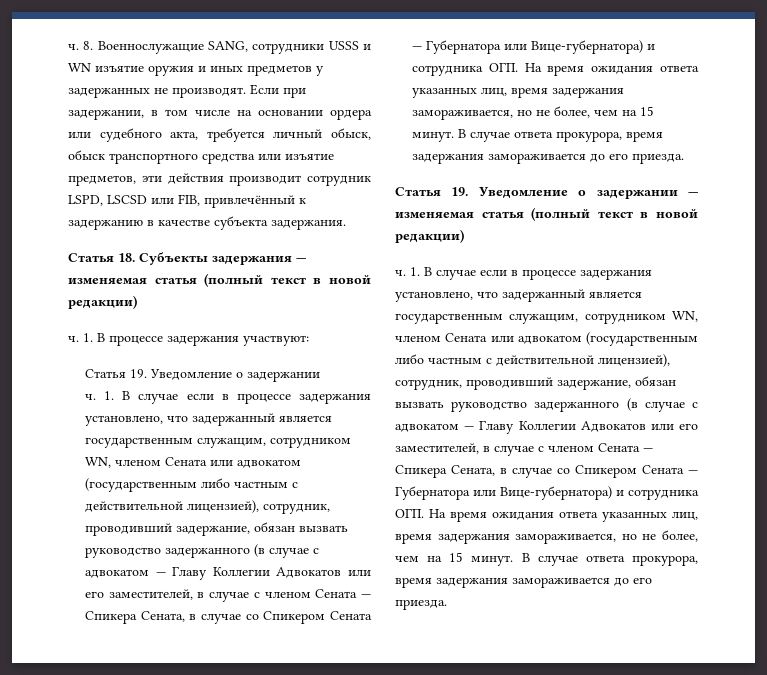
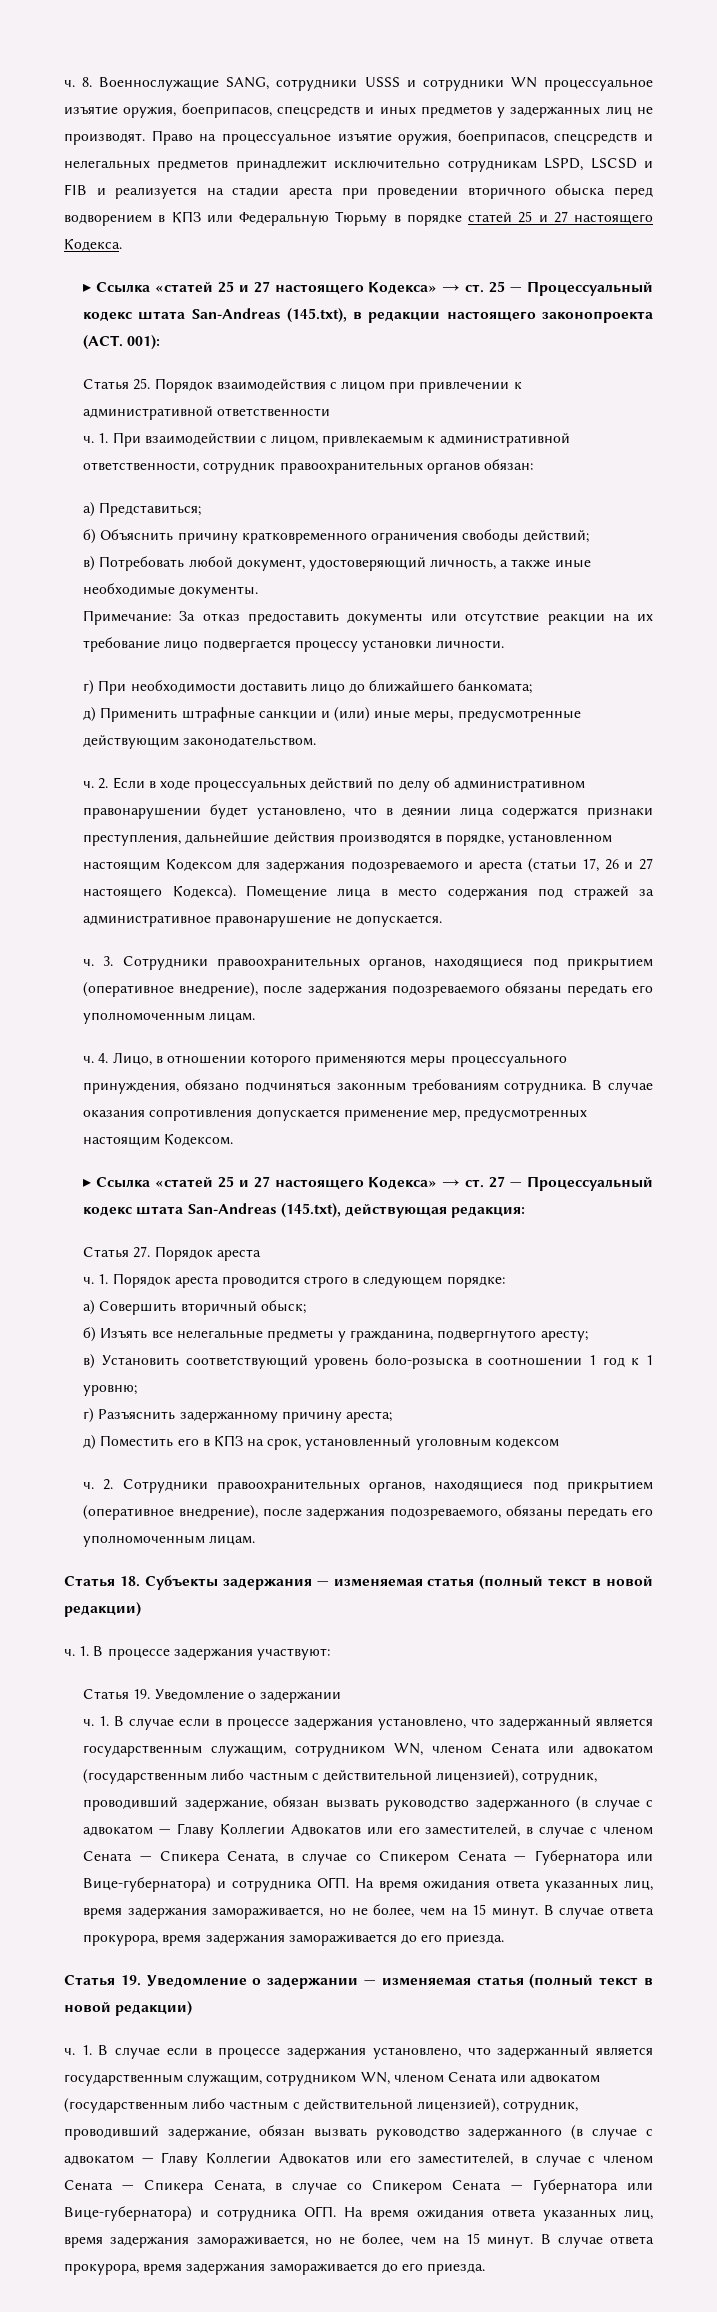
[68,63,194,76] WN изъятие оружия -> [422,77,654,91] [64,103,360,118] сотрудники WN процессуальное изъятие оружия, боеприпасов, спецсредств
(150, 92) none -> [605,106,632,116] лиц
[250,84,306,98] [68,109,372,120] [68,128,371,142] [68,150,334,164] [68,173,371,186] [68,194,306,208] [68,216,346,230] Если при задержании, в том числе на основании ордера или судебного акта, требуется личный обыск, обыск транспортного средства или изъятие предметов, эти действия производит сотрудник LSPD, LSCSD или FIB, привлечённый к задержанию в качестве субъекта задержания. -> [151,130,653,145] [64,158,654,172] [64,184,654,199] [64,211,653,226] [64,239,122,251] [83,281,653,296] [83,308,654,323] [83,335,161,350] [83,378,522,393] [83,406,331,420] [83,432,570,447] [83,459,533,474] [83,502,202,517] [83,529,590,544] [83,556,591,571] [83,583,259,598] [83,610,654,625] [83,637,505,652] [83,680,533,695] [83,707,581,722] [83,735,317,749] [83,777,586,792] [83,804,653,819] [83,832,613,846] [83,858,653,873] [83,885,655,900] [83,915,442,927] [83,956,654,970] [83,982,653,997] [83,1012,256,1024] [83,1052,567,1067] [83,1079,653,1094] [83,1109,588,1121] [83,1134,234,1146] [83,1176,653,1191] [83,1203,526,1218] [83,1246,261,1261] [83,1273,505,1288] [83,1300,306,1315] [83,1327,588,1342] [83,1354,653,1369] [83,1385,138,1396] [83,1408,392,1423] [83,1435,559,1450] [83,1479,654,1493] [83,1505,653,1520] [83,1535,256,1547] Право на процессуальное изъятие оружия, боеприпасов, спецсредств и нелегальных предметов принадлежит исключительно сотрудникам LSPD, LSCSD и FIB и реализуется на стадии ареста при проведении вторичного обыска перед водворением в КПЗ или Федеральную Тюрьму в порядке статей 25 и 27 настоящего Кодекса. // ▸ Ссылка «статей 25 и 27 настоящего Кодекса» → ст. 25 — Процессуальный кодекс штата San-Andreas (145.txt), в редакции настоящего законопроекта (ACT. 001): // Статья 25. Порядок взаимодействия с лицом при привлечении к административной ответственности // ч. 1. При взаимодействии с лицом, привлекаемым к административной ответственности, сотрудник правоохранительных органов обязан: // а) Представиться; // б) Объяснить причину кратковременного ограничения свободы действий; // в) Потребовать любой документ, удостоверяющий личность, а также иные необходимые документы. // Примечание: За отказ предоставить документы или отсутствие реакции на их требование лицо подвергается процессу установки личности. // г) При необходимости доставить лицо до ближайшего банкомата; // д) Применить штрафные санкции и (или) иные меры, предусмотренные действующим законодательством. // ч. 2. Если в ходе процессуальных действий по делу об административном правонарушении будет установлено, что в деянии лица содержатся признаки преступления, дальнейшие действия производятся в порядке, установленном настоящим Кодексом для задержания подозреваемого и ареста (статьи 17, 26 и 27 настоящего Кодекса). Помещение лица в место содержания под стражей за административное правонарушение не допускается. // ч. 3. Сотрудники правоохранительных органов, находящиеся под прикрытием (оперативное внедрение), после задержания подозреваемого обязаны передать его уполномоченным лицам. // ч. 4. Лицо, в отношении которого применяются меры процессуального принуждения, обязано подчиняться законным требованиям сотрудника. В случае оказания сопротивления допускается применение мер, предусмотренных настоящим Кодексом. // ▸ Ссылка «статей 25 и 27 настоящего Кодекса» → ст. 27 — Процессуальный кодекс штата San-Andreas (145.txt), действующая редакция: // Статья 27. Порядок ареста // ч. 1. Порядок ареста проводится строго в следующем порядке: // а) Совершить вторичный обыск; // б) Изъять все нелегальные предметы у гражданина, подвергнутого аресту; // в) Установить соответствующий уровень боло-розыска в соотношении 1 год к 1 уровню; // г) Разъяснить задержанному причину ареста; // д) Поместить его в КПЗ на срок, установленный уголовным кодексом // ч. 2. Сотрудники правоохранительных органов, находящиеся под прикрытием (оперативное внедрение), после задержания подозреваемого, обязаны передать его уполномоченным лицам.

